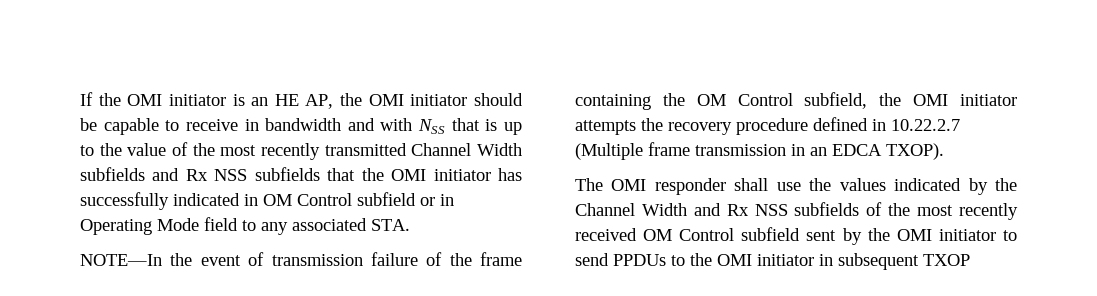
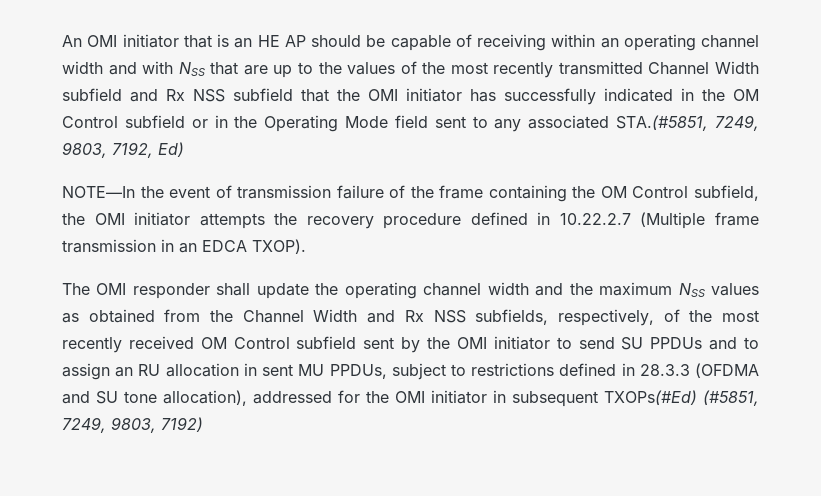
[80,92,226,106] If the OMI initiator -> [62,34,212,48] An OMI initiator that
[305,93,523,109] [80,118,342,135] AP, the OMI initiator should be capable to receive in bandwidth -> [284,34,759,51] [62,61,103,74] AP should be capable of receiving within an operating channel width
[485,119,498,131] is -> [243,65,268,75] are
[127,143,167,156] value -> [347,62,396,75] values
[80,167,320,181] subfields and Rx NSS subfields -> [62,88,293,102] subfield and Rx NSS subfield
(258, 200) none -> [702,89,725,101] the
(454, 200) none -> [234,116,258,128] the
(238, 224) none -> [434,116,466,128] sent
[371,219,410,231] STA. -> [616,115,759,131] [62,142,184,158] STA.(#5851, 7249, 9803, 7192, Ed)
[776,178,988,195] use the values indicated by -> [256,282,759,299] [62,309,201,323] update the operating channel width and the maximum NSS values as obtained from
[794,202,860,216] subfields -> [475,309,654,326] subfields, respectively,
[613,254,685,266] PPDUs to -> [621,337,760,350] [62,363,759,380] [62,390,360,406] SU PPDUs and to assign an RU allocation in sent MU PPDUs, subject to restrictions defined in 28.3.3 (OFDMA and SU tone allocation), addressed for
[923,254,970,266] TXOP -> [604,390,759,406] [62,417,203,433] TXOPs(#Ed) (#5851, 7249, 9803, 7192)

